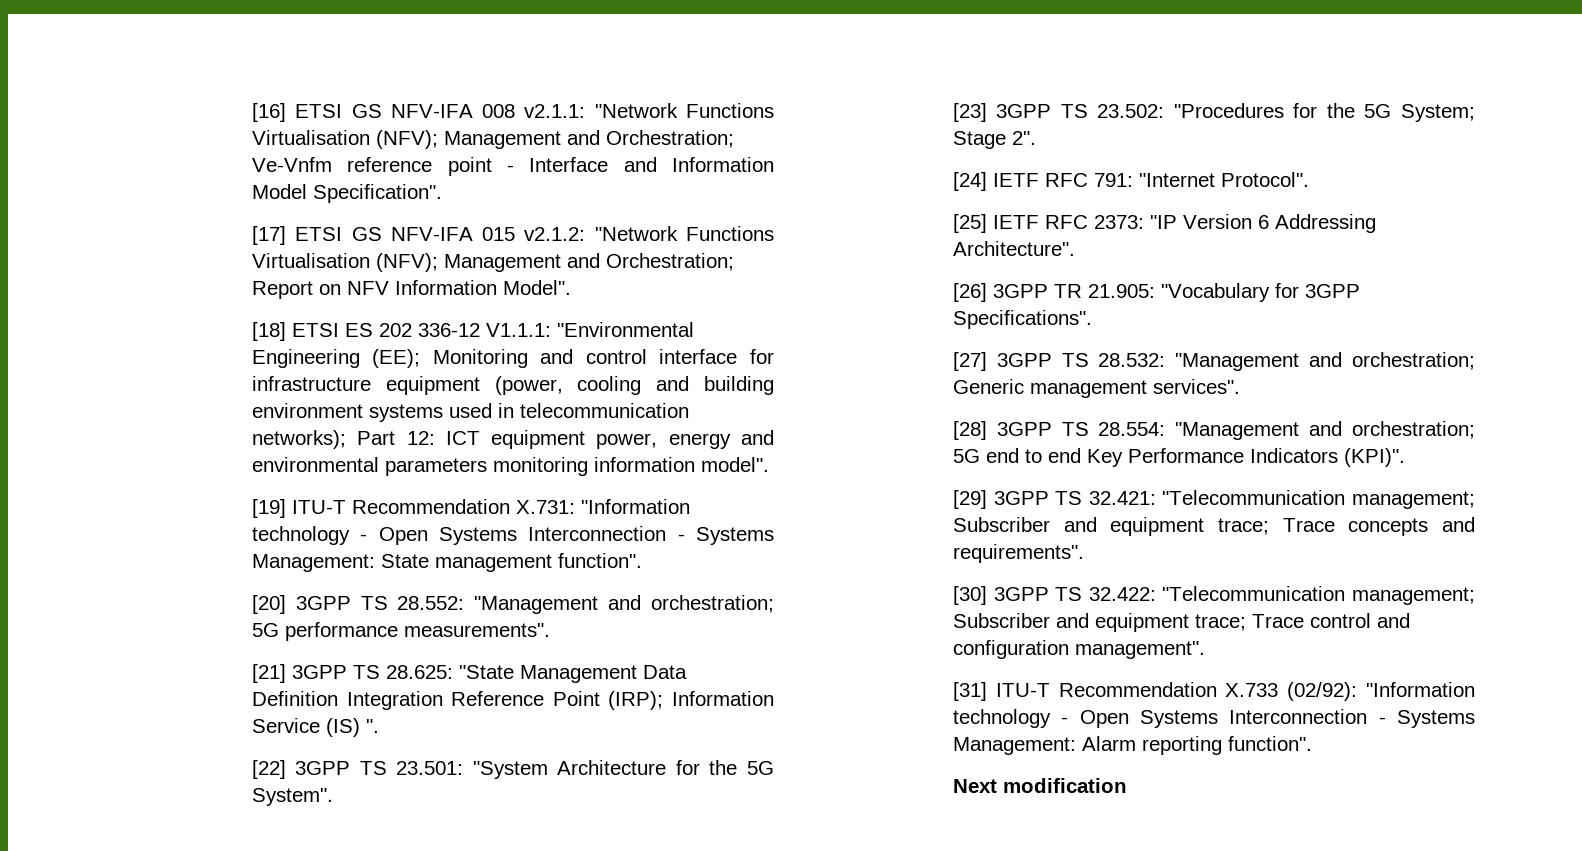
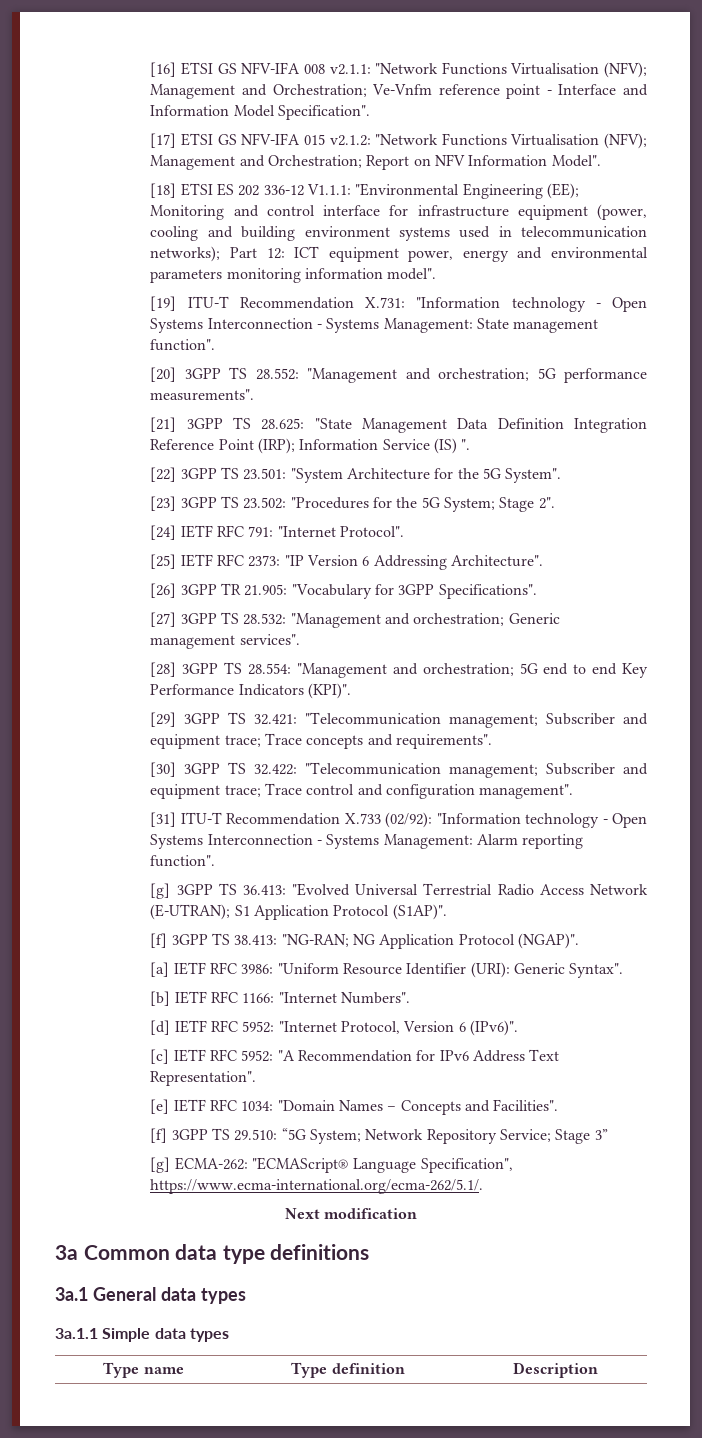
[952,778,1127,793] Next modification -> [150,883,648,899] [150,904,447,920] [150,933,579,949] [150,962,624,978] [150,991,411,1006] [150,1020,518,1036] [150,1049,560,1064] [150,1071,257,1086] [150,1099,559,1115] [150,1128,608,1144] [150,1157,513,1173] [150,1179,484,1194] [284,1208,418,1219] [55,1244,370,1264] [55,1287,246,1304] [55,1328,229,1342] [103,1362,184,1378] [291,1362,405,1378] [513,1362,598,1378] [g] 3GPP TS 36.413: "Evolved Universal Terrestrial Radio Access Network (E-UTRAN); S1 Application Protocol (S1AP)". // [f] 3GPP TS 38.413: "NG-RAN; NG Application Protocol (NGAP)". // [a] IETF RFC 3986: "Uniform Resource Identifier (URI): Generic Syntax". // [b] IETF RFC 1166: "Internet Numbers". // [d] IETF RFC 5952: "Internet Protocol, Version 6 (IPv6)". // [c] IETF RFC 5952: "A Recommendation for IPv6 Address Text Representation". // [e] IETF RFC 1034: "Domain Names – Concepts and Facilities". // [f] 3GPP TS 29.510: “5G System; Network Repository Service; Stage 3” // [g] ECMA-262: "ECMAScript® Language Specification", https://www.ecma-international.org/ecma-262/5.1/. // Next modification // 3a Common data type definitions // 3a.1 General data types // 3a.1.1 Simple data types // Type name | Type definition | Description

